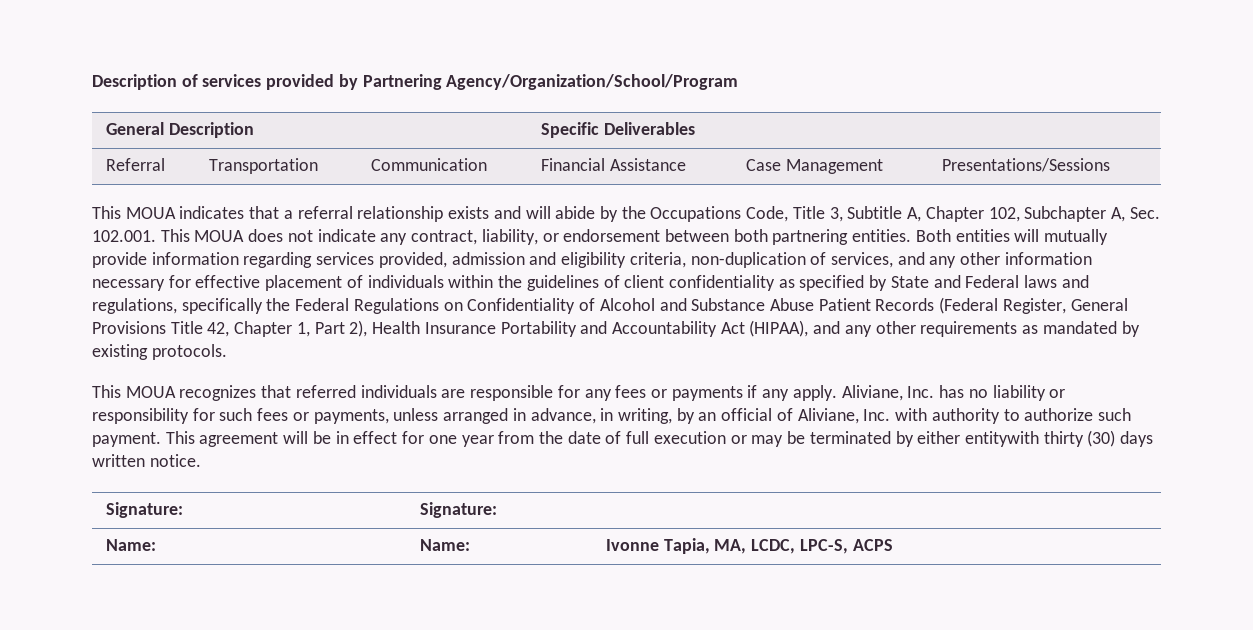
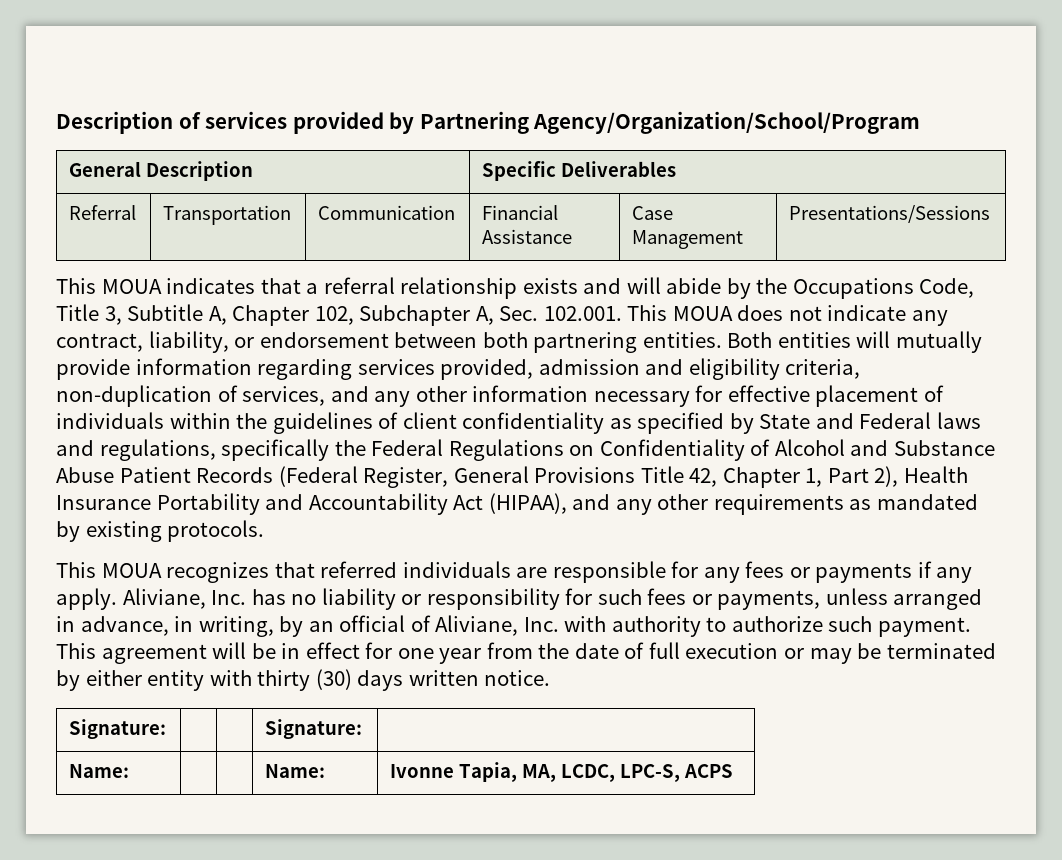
[964,431,1039,447] entitywith -> [147,670,252,691] entity with

